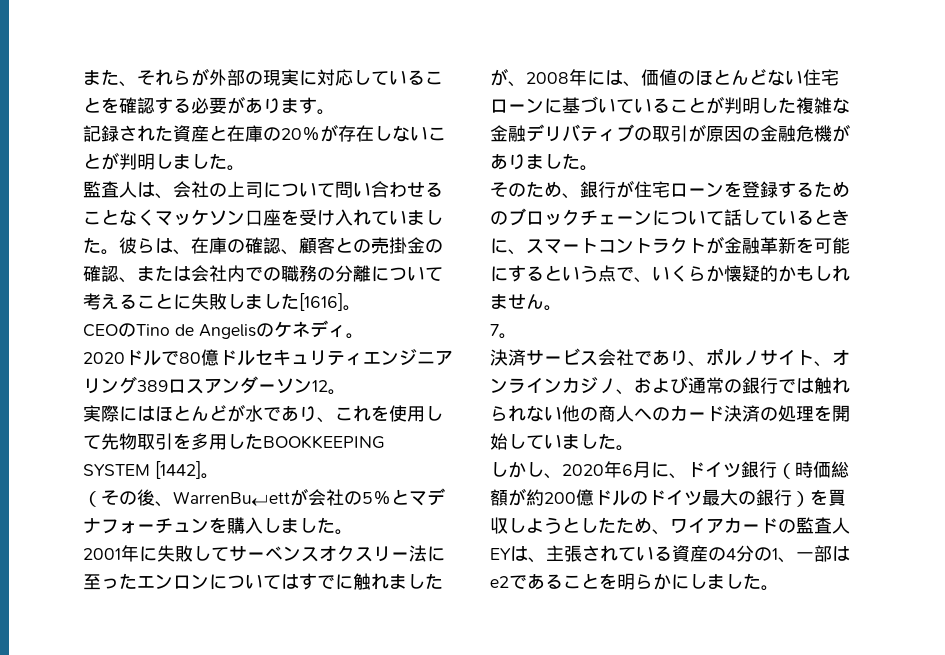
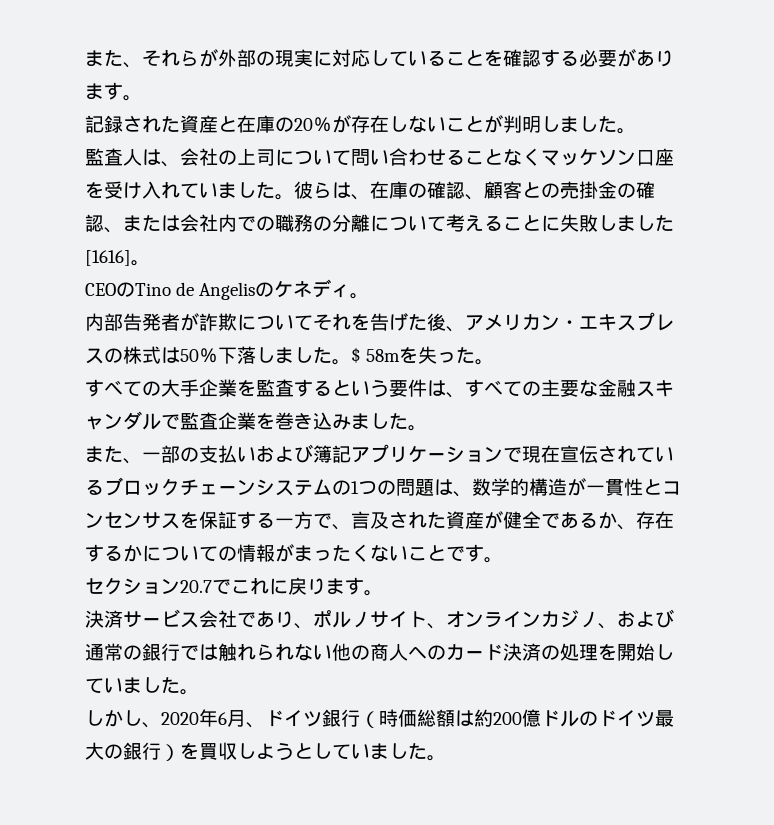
[83,349,453,366] [83,376,346,395] [83,404,443,423] [83,433,385,450] [83,461,219,479] [83,488,445,507] [83,517,353,535] [83,545,445,562] [83,573,443,590] [490,68,839,87] [490,96,850,114] [490,124,850,142] [490,153,598,171] [490,180,850,199] [490,208,850,226] [490,236,850,255] [490,265,850,283] [490,294,562,311] [490,324,499,336] 2020ドルで80億ドルセキュリティエンジニアリング389ロスアンダーソン12。 // 実際にはほとんどが水であり、これを使用して先物取引を多用したBOOKKEEPING SYSTEM [1442]。 // （その後、WarrenBu↵ettが会社の5％とマデナフォーチュンを購入しました。 // 2001年に失敗してサーベンスオクスリー法に至ったエンロンについてはすでに触れましたが、2008年には、価値のほとんどない住宅ローンに基づいていることが判明した複雑な金融デリバティブの取引が原因の金融危機がありました。 // そのため、銀行が住宅ローンを登録するためのブロックチェーンについて話しているときに、スマートコントラクトが金融革新を可能にするという点で、いくらか懐疑的かもしれません。 // 7 -> [85,312,674,332] [85,346,495,365] [85,379,674,398] [85,411,427,431] [85,444,674,464] [85,477,681,497] [85,511,674,530] [85,544,503,563] [85,577,364,595] 内部告発者が詐欺についてそれを告げた後、アメリカン・エキスプレスの株式は50％下落しました。$ 58mを失った。 // すべての大手企業を監査するという要件は、すべての主要な金融スキャンダルで監査企業を巻き込みました。 // また、一部の支払いおよび簿記アプリケーションで現在宣伝されているブロックチェーンシステムの1つの問題は、数学的構造が一貫性とコンセンサスを保証する一方で、言及された資産が健全であるか、存在するかについての情報がまったくないことです。 // セクション20.7でこれに戻ります
[651,462,669,478] に -> (246, 718) none
[508,488,526,506] が -> [455,710,474,726] は
[598,517,850,535] [490,545,850,563] [490,573,707,590] たため、ワイアカードの監査人EYは、主張されている資産の4分の1、一部はe2であることを明らかにし -> [332,744,370,759] てい

